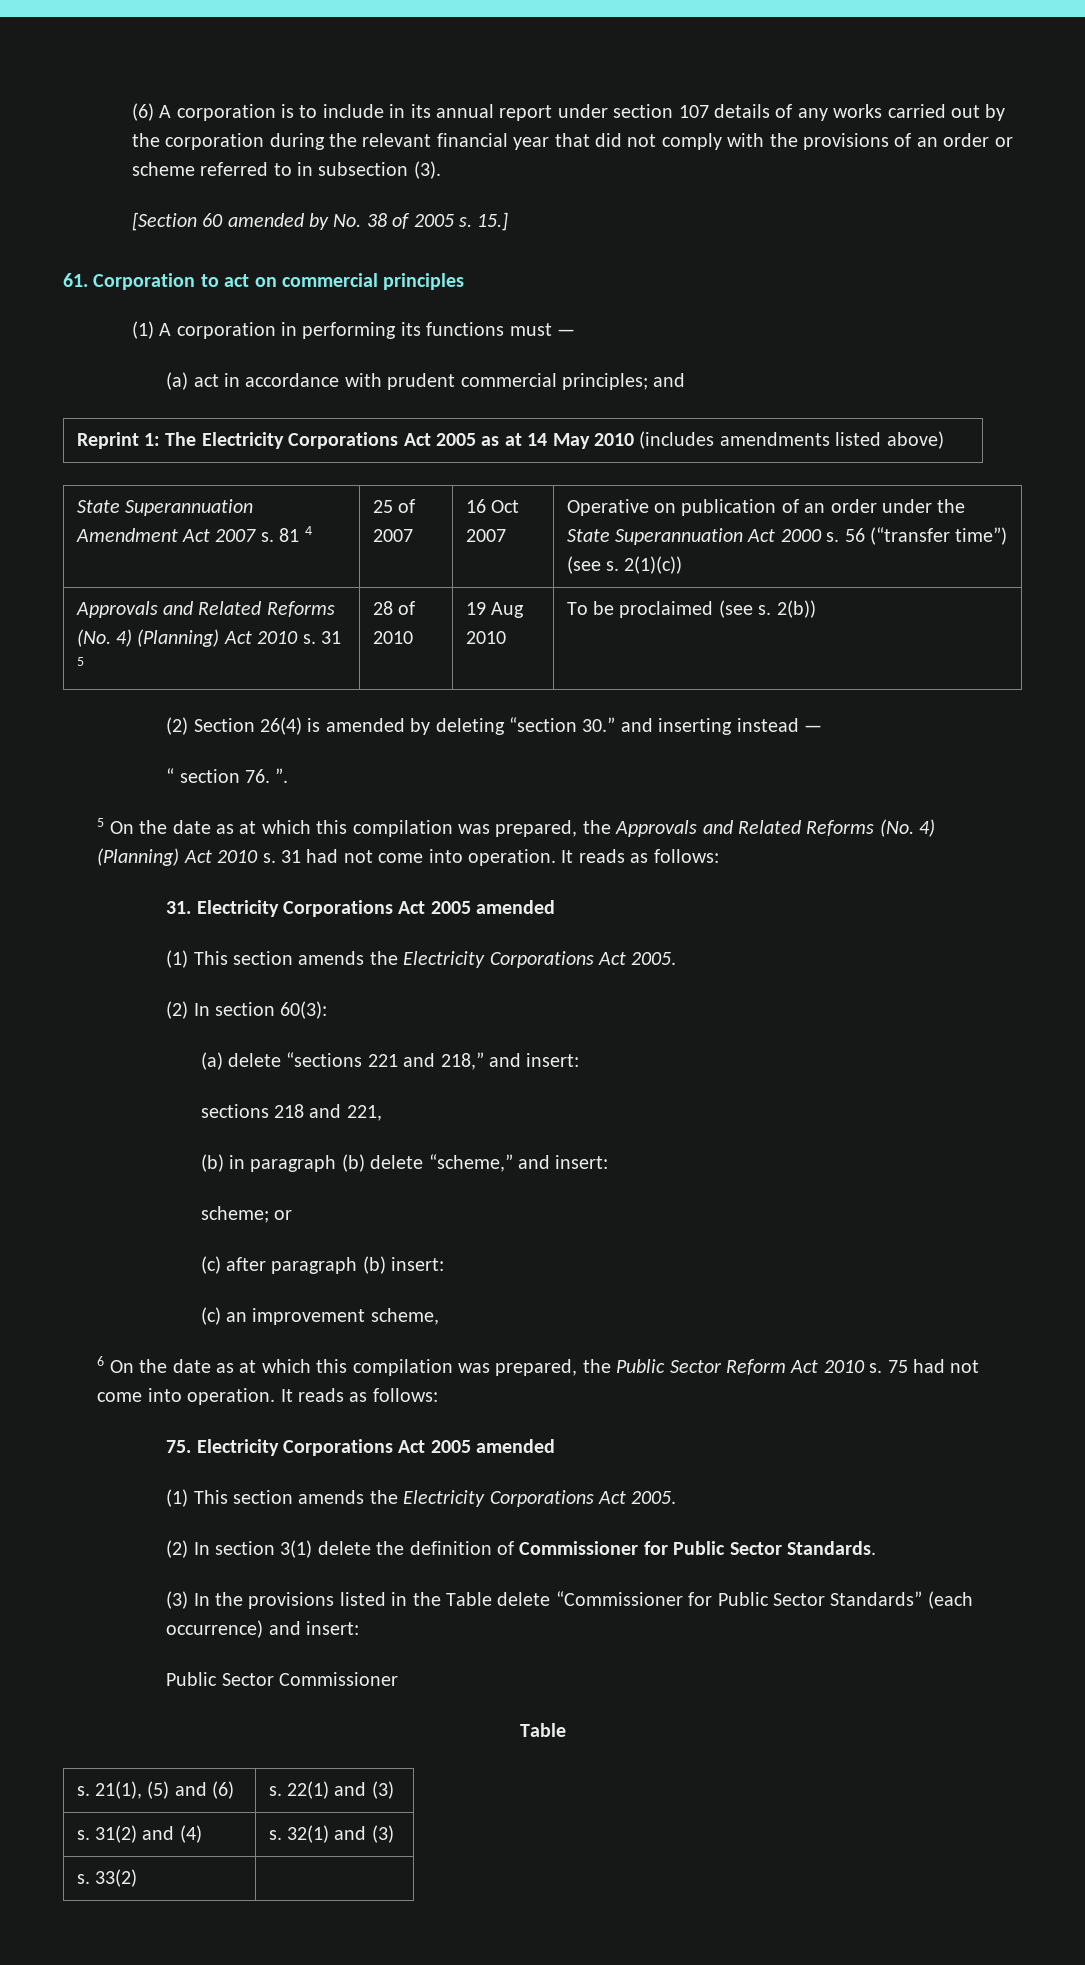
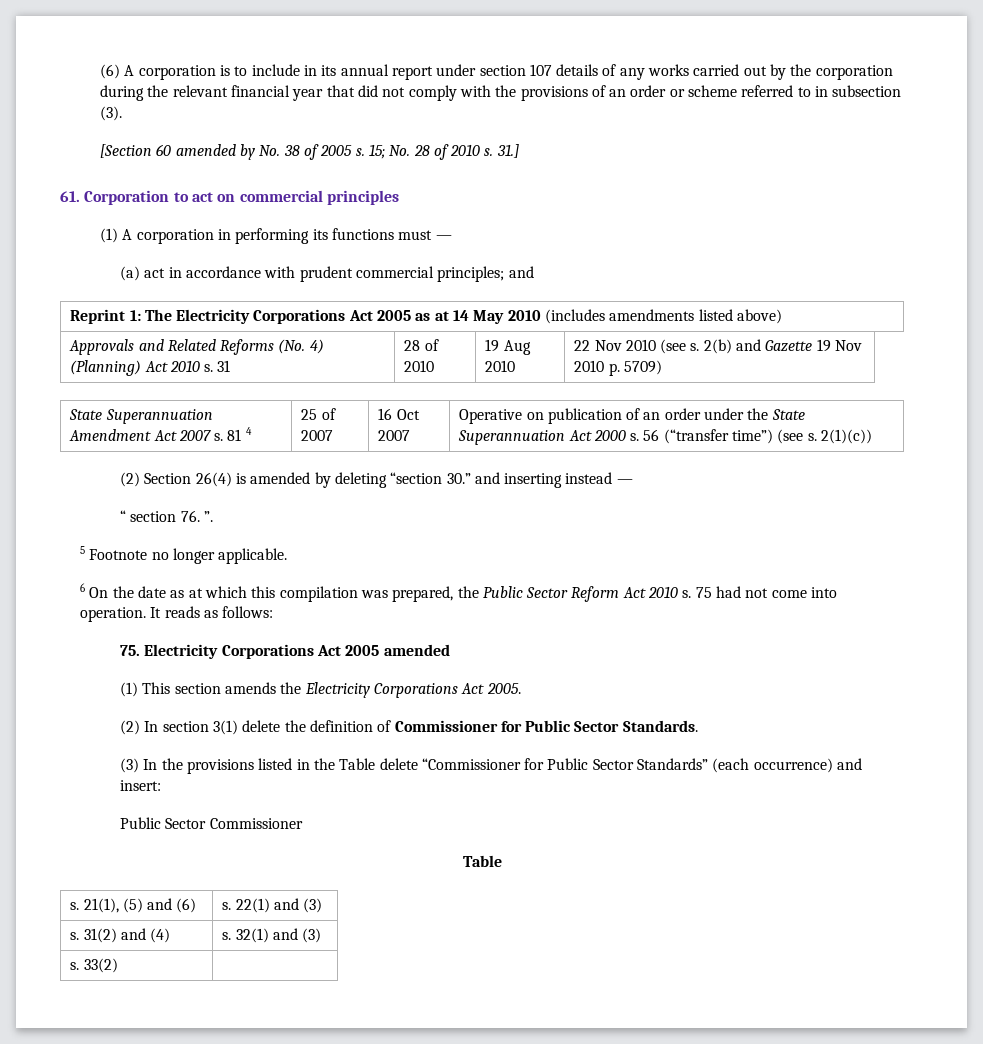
[477,212,509,231] 15.] -> [368,144,519,160] 15; No. 28 of 2010 s. 31.]
(944, 440) none -> [69,339,324,355] [70,360,231,376] [404,339,439,351] [404,360,435,372] [485,339,531,355] [485,360,516,372] [574,339,863,354] [574,360,662,376] // Approvals and Related Reforms (No. 4) (Planning) Act 2010 s. 31 | 28 of 2010 | 19 Aug 2010 | 22 Nov 2010 (see s. 2(b) and Gazette 19 Nov 2010 p. 5709)
[75,601,335,618] [76,629,342,647] [76,657,84,666] [372,601,416,615] [372,631,413,644] [465,602,525,618] [465,631,506,644] [566,600,816,618] // Approvals and Related Reforms (No. 4) (Planning) Act 2010 s. 31 5 | 28 of 2010 | 19 Aug 2010 | To be proclaimed (see s. 2(b)) -> (873, 436) none
[109,819,936,837] [97,848,719,866] [166,900,556,917] [166,950,677,968] [166,1001,328,1019] [200,1052,580,1070] [200,1104,382,1121] [200,1154,609,1172] [200,1206,292,1223] [200,1256,445,1274] [200,1307,439,1325] On the date as at which this compilation was prepared, the Approvals and Related Reforms (No. 4) (Planning) Act 2010 s. 31 had not come into operation. It reads as follows: // 31. Electricity Corporations Act 2005 amended // (1) This section amends the Electricity Corporations Act 2005. // (2) In section 60(3): // (a) delete “sections 221 and 218,” and insert: // sections 218 and 221, // (b) in paragraph (b) delete “scheme,” and insert: // scheme; or // (c) after paragraph (b) insert: // (c) an improvement scheme, -> [89,548,288,564] Footnote no longer applicable.

